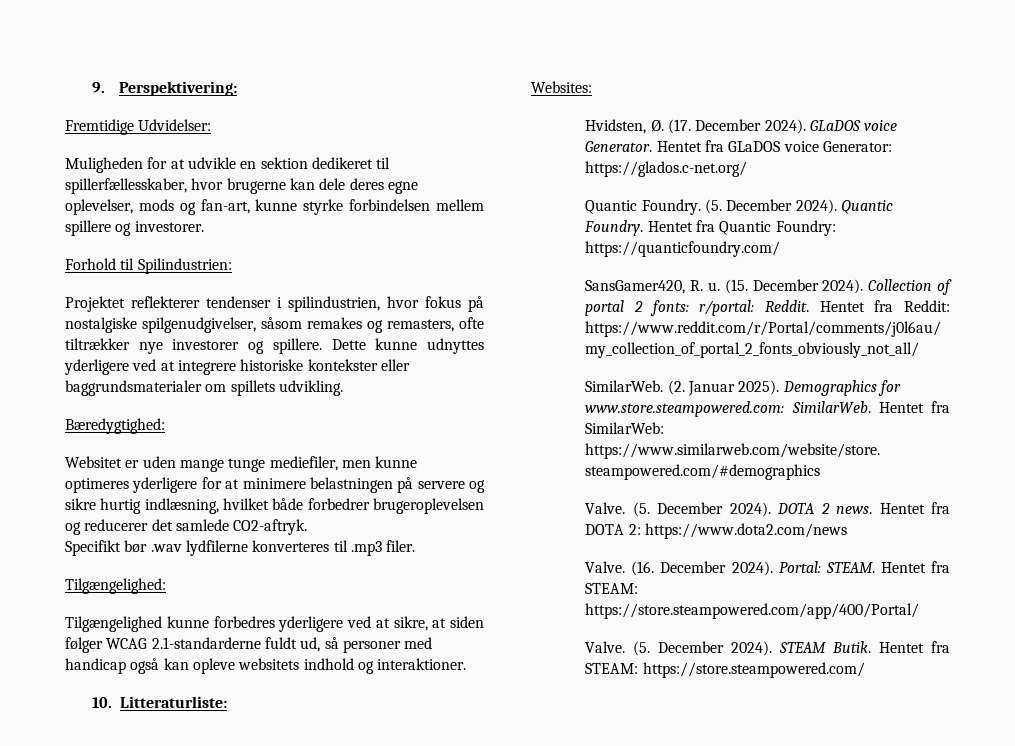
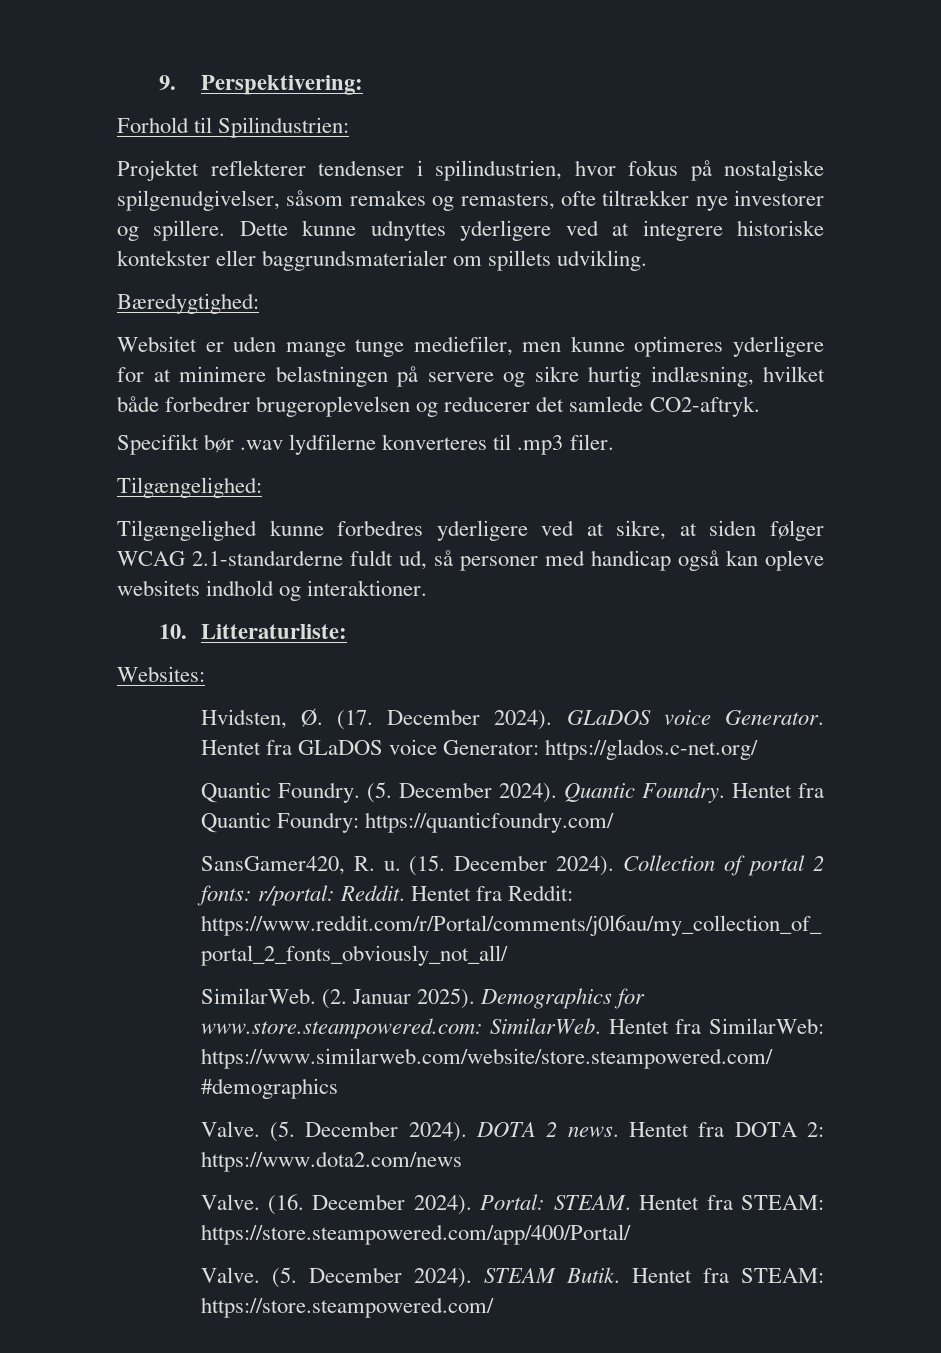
[65,119,212,135] [65,157,391,173] [65,178,418,194] [65,199,484,215] [65,220,204,236] // Fremtidige Udvidelser: // Muligheden for at udvikle en sektion dedikeret til spillerfællesskaber, hvor brugerne kan dele deres egne oplevelser, mods og fan-art, kunne styrke forbindelsen mellem spillere og investorer. -> (363, 85) none

